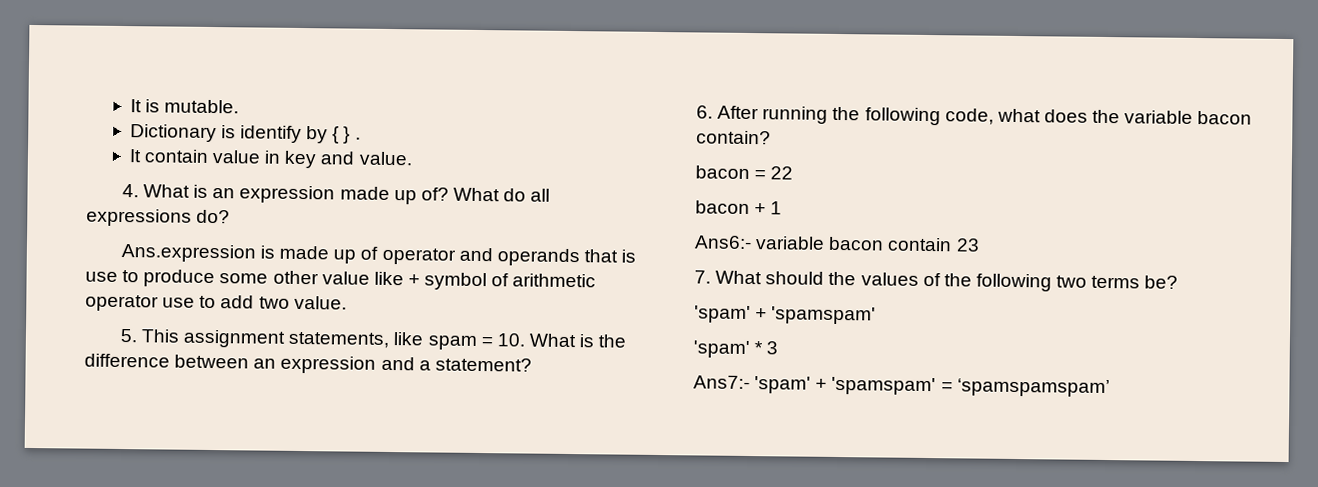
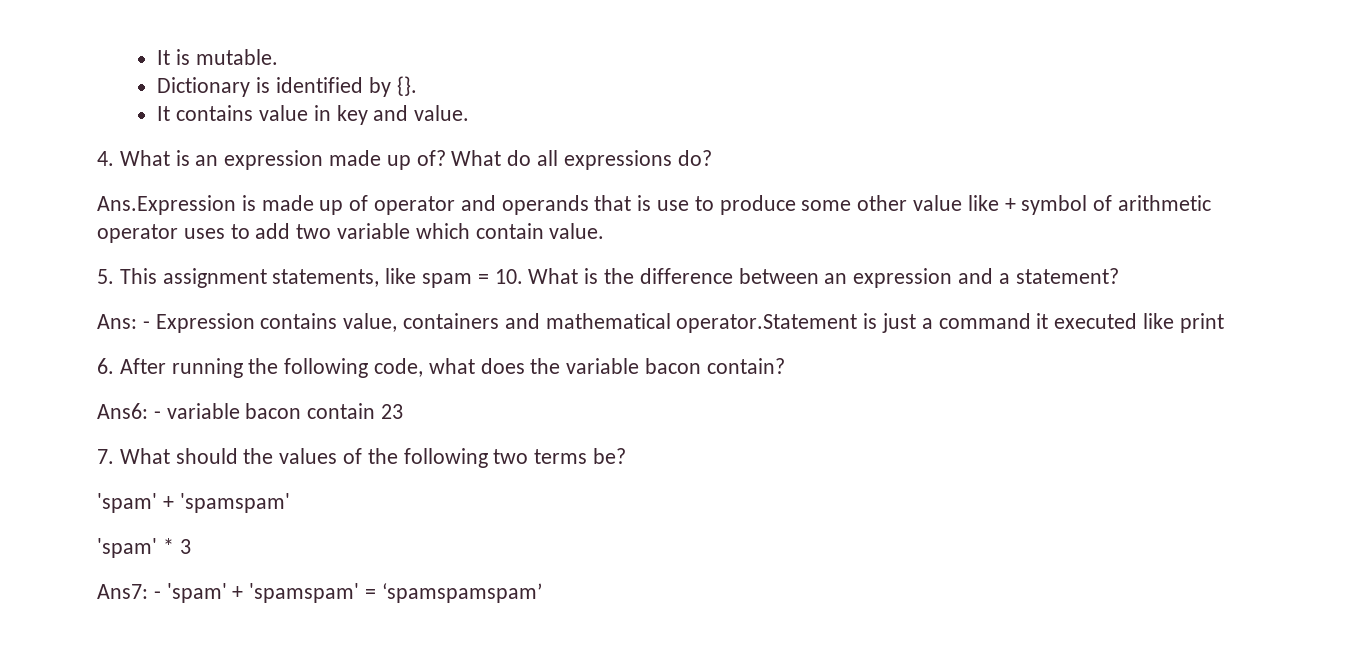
[240,125,361,144] [128,149,209,163] identify by { } . // It contain -> [275,76,417,97] [157,105,254,121] identified by {}. // It contains
[120,243,256,263] Ans.expression -> [97,195,236,215] Ans.Expression
[162,297,196,308] use -> [183,228,225,239] uses
(290, 302) none -> [337,223,544,239] variable which contain
(532, 364) none -> [97,313,1224,333] // Ans: - Expression contains value, containers and mathematical operator.Statement is just a command it executed like print
[695,165,794,180] [695,200,783,215] [694,235,752,250] bacon = 22 // bacon + 1 // Ans6:- -> [97,403,161,419] Ans6: -
[693,375,750,390] Ans7:- -> [97,584,161,599] Ans7: -

